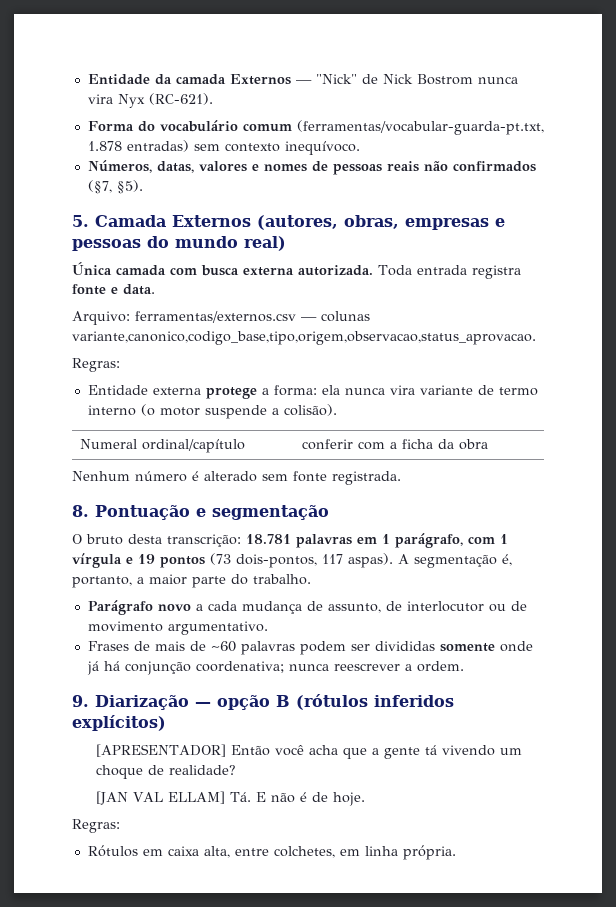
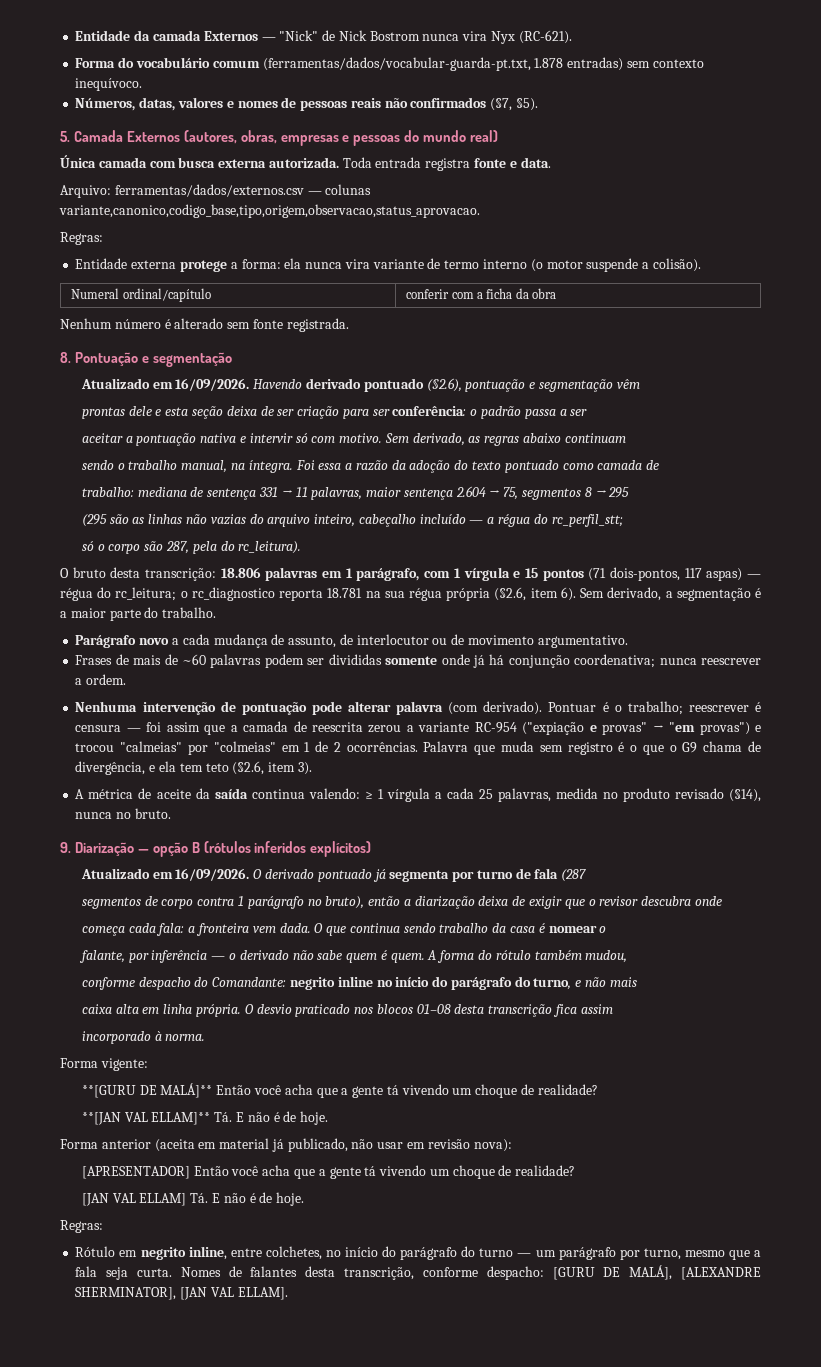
[296,120,544,135] (ferramentas/vocabular-guarda-pt.txt, -> [262,57,531,71] (ferramentas/dados/vocabular-guarda-pt.txt,
[135,311,296,323] ferramentas/externos.csv -> [114,184,304,197] ferramentas/dados/externos.csv
(329, 512) none -> [80,378,640,392] [81,406,588,419] [81,433,626,446] [81,460,660,473] [81,486,630,500] [81,514,623,527] [81,541,302,554] // Atualizado em 16/09/2026. Havendo derivado pontuado (§2.6), pontuação e segmentação vêm // prontas dele e esta seção deixa de ser criação para ser conferência: o padrão passa a ser // aceitar a pontuação nativa e intervir só com motivo. Sem derivado, as regras abaixo continuam // sendo o trabalho manual, na íntegra. Foi essa a razão da adoção do texto pontuado como camada de // trabalho: mediana de sentença 331 → 11 palavras, maior sentença 2.604 → 75, segmentos 8 → 295 // (295 são as linhas não vazias do arquivo inteiro, cabeçalho incluído — a régua do rc_perfil_stt; // só o corpo são 287, pela do rc_leitura).
[246,534,291,544] 18.781 -> [220,567,261,578] 18.806
[138,553,512,568] [72,576,132,588] 19 pontos (73 dois-pontos, 117 aspas). A segmentação é, portanto, -> [524,567,762,581] [60,587,761,601] 15 pontos (71 dois-pontos, 117 aspas) — régua do rc_leitura; o rc_diagnostico reporta 18.781 na sua régua própria (§2.6, item 6). Sem derivado, a segmentação é
(464, 666) none -> [75,701,762,715] [75,721,762,735] [75,741,761,755] [75,761,312,775] [75,788,761,802] [75,808,171,819] // Nenhuma intervenção de pontuação pode alterar palavra (com derivado). Pontuar é o trabalho; reescrever é censura — foi assim que a camada de reescrita zerou a variante RC-954 ("expiação e provas" → "em provas") e trocou "calmeias" por "colmeias" em 1 de 2 ocorrências. Palavra que muda sem registro é o que o G9 chama de divergência, e ela tem teto (§2.6, item 3). // A métrica de aceite da saída continua valendo: ≥ 1 vírgula a cada 25 palavras, medida no produto revisado (§14), nunca no bruto.
(166, 723) none -> [80,868,587,882] [81,896,722,909] [81,923,607,936] [78,950,628,963] [81,976,637,990] [81,1004,613,1017] [81,1031,206,1044] [60,1058,148,1071] [81,1083,598,1098] [81,1111,329,1125] [60,1138,512,1152] // Atualizado em 16/09/2026. O derivado pontuado já segmenta por turno de fala (287 // segmentos de corpo contra 1 parágrafo no bruto), então a diarização deixa de exigir que o revisor descubra onde // começa cada fala: a fronteira vem dada. O que continua sendo trabalho da casa é nomear o // falante, por inferência — o derivado não sabe quem é quem. A forma do rótulo também mudou, // conforme despacho do Comandante: negrito inline no início do parágrafo do turno, e não mais // caixa alta em linha própria. O desvio praticado nos blocos 01–08 desta transcrição fica assim // incorporado à norma. // Forma vigente: // **[GURU DE MALÁ]** Então você acha que a gente tá vivendo um choque de realidade? // **[JAN VAL ELLAM]** Tá. E não é de hoje. // Forma anterior (aceita em material já publicado, não usar em revisão nova):
[87,845,456,860] Rótulos em caixa alta, entre colchetes, em linha própria. -> [75,1246,762,1260] [75,1265,761,1280] [75,1287,288,1300] Rótulo em negrito inline, entre colchetes, no início do parágrafo do turno — um parágrafo por turno, mesmo que a fala seja curta. Nomes de falantes desta transcrição, conforme despacho: [GURU DE MALÁ], [ALEXANDRE SHERMINATOR], [JAN VAL ELLAM].

